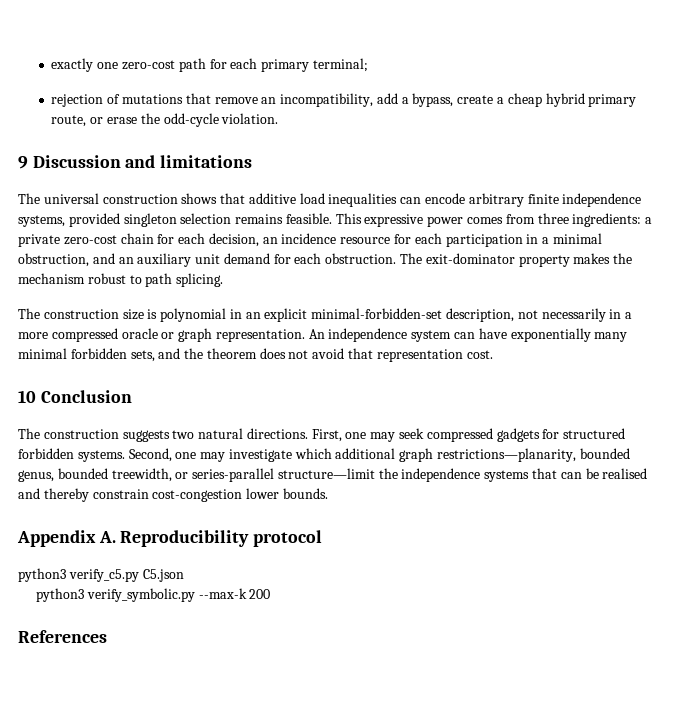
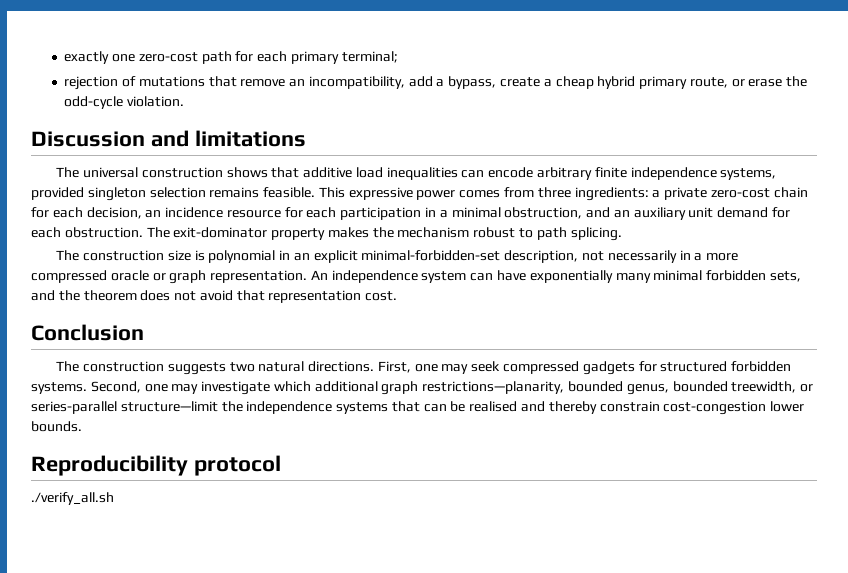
[18,156,28,169] 9 -> (184, 101) none
[18,390,36,403] 10 -> (398, 296) none
[17,530,116,547] Appendix A. -> (82, 426) none
[18,568,184,582] [35,588,271,602] [18,630,107,643] python3 verify_c5.py C5.json // python3 verify_symbolic.py --max-k 200 // References -> [31,492,114,505] ./verify_all.sh

